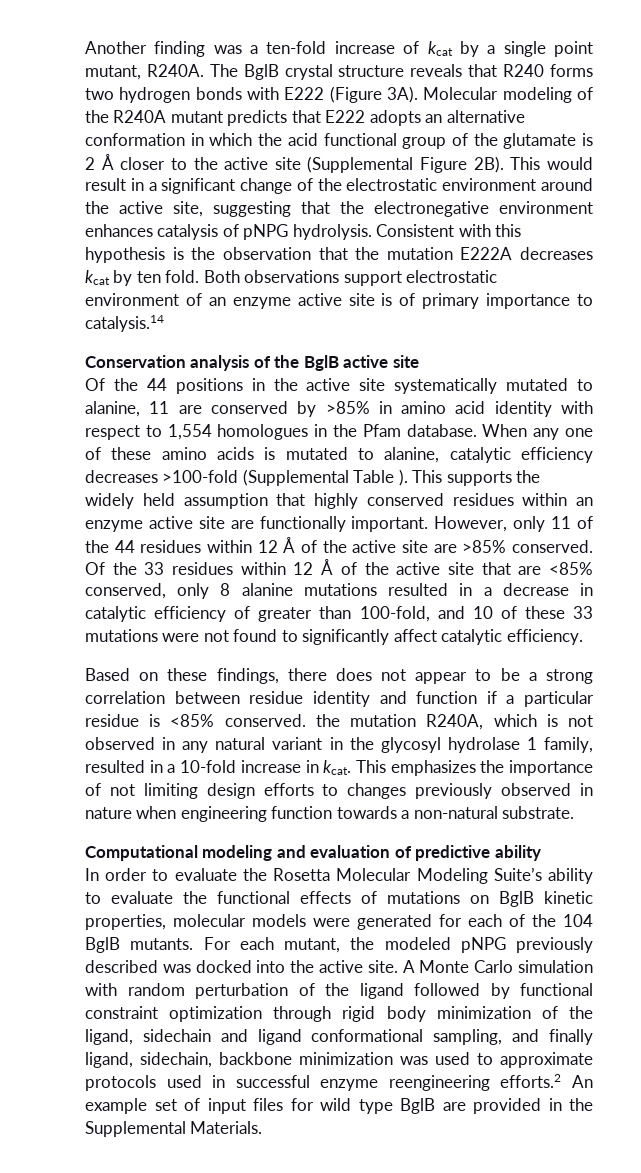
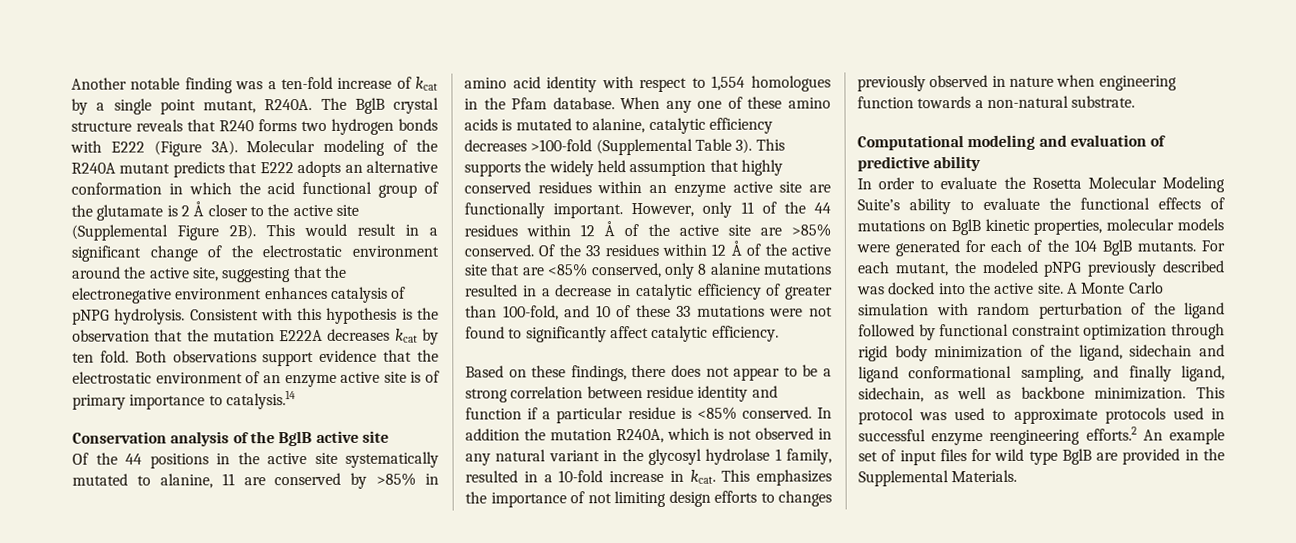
(147, 47) none -> [130,77,181,90] notable
(402, 278) none -> [319,349,439,362] evidence that the
[398,469,408,486] ). -> [735,138,753,154] 3).
(306, 720) none -> [817,407,832,419] [465,428,520,441] In addition
[219,1052,393,1065] backbone minimization -> [933,386,1225,400] [858,408,914,425] as well as backbone minimization. This protocol

